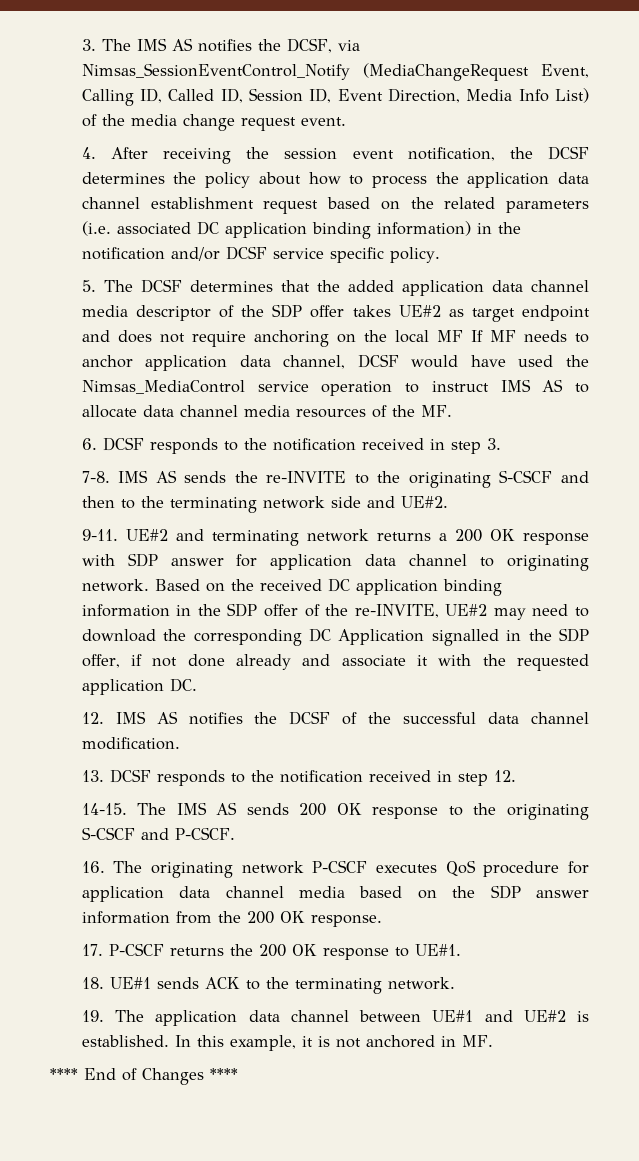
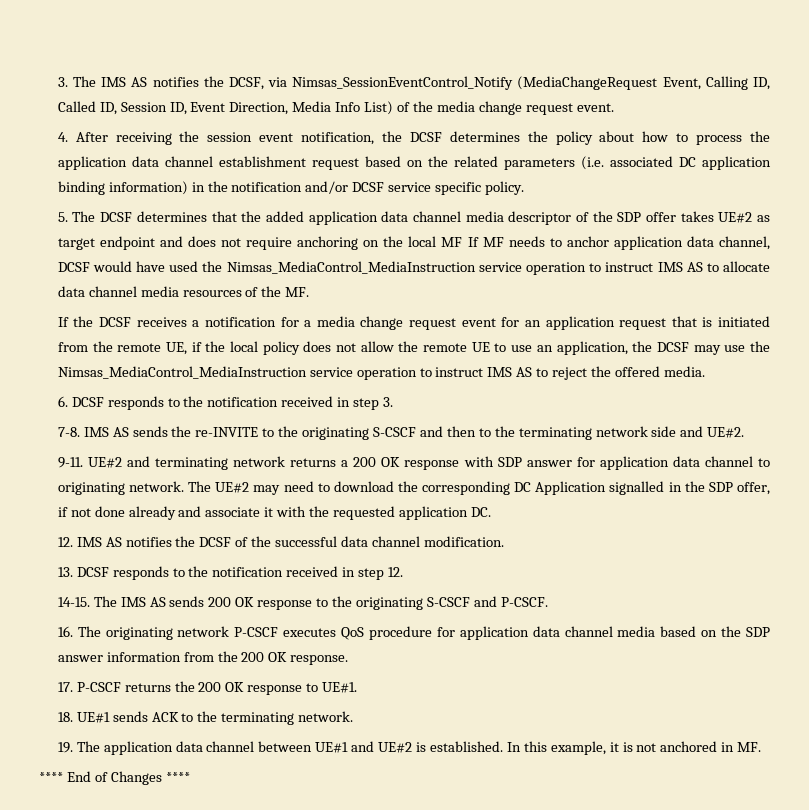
[81,380,245,394] Nimsas_MediaControl -> [226,261,476,274] Nimsas_MediaControl_MediaInstruction
(452, 411) none -> [57,316,770,330] [57,341,771,355] [57,366,705,380] // If the DCSF receives a notification for a media change request event for an application request that is initiated from the remote UE, if the local policy does not allow the remote UE to use an application, the DCSF may use the Nimsas_MediaControl_MediaInstruction service operation to instruct IMS AS to reject the offered media.
[154,578,502,596] [81,603,439,618] Based on the received DC application binding information in the SDP offer of the re-INVITE, -> [188,481,212,492] The

